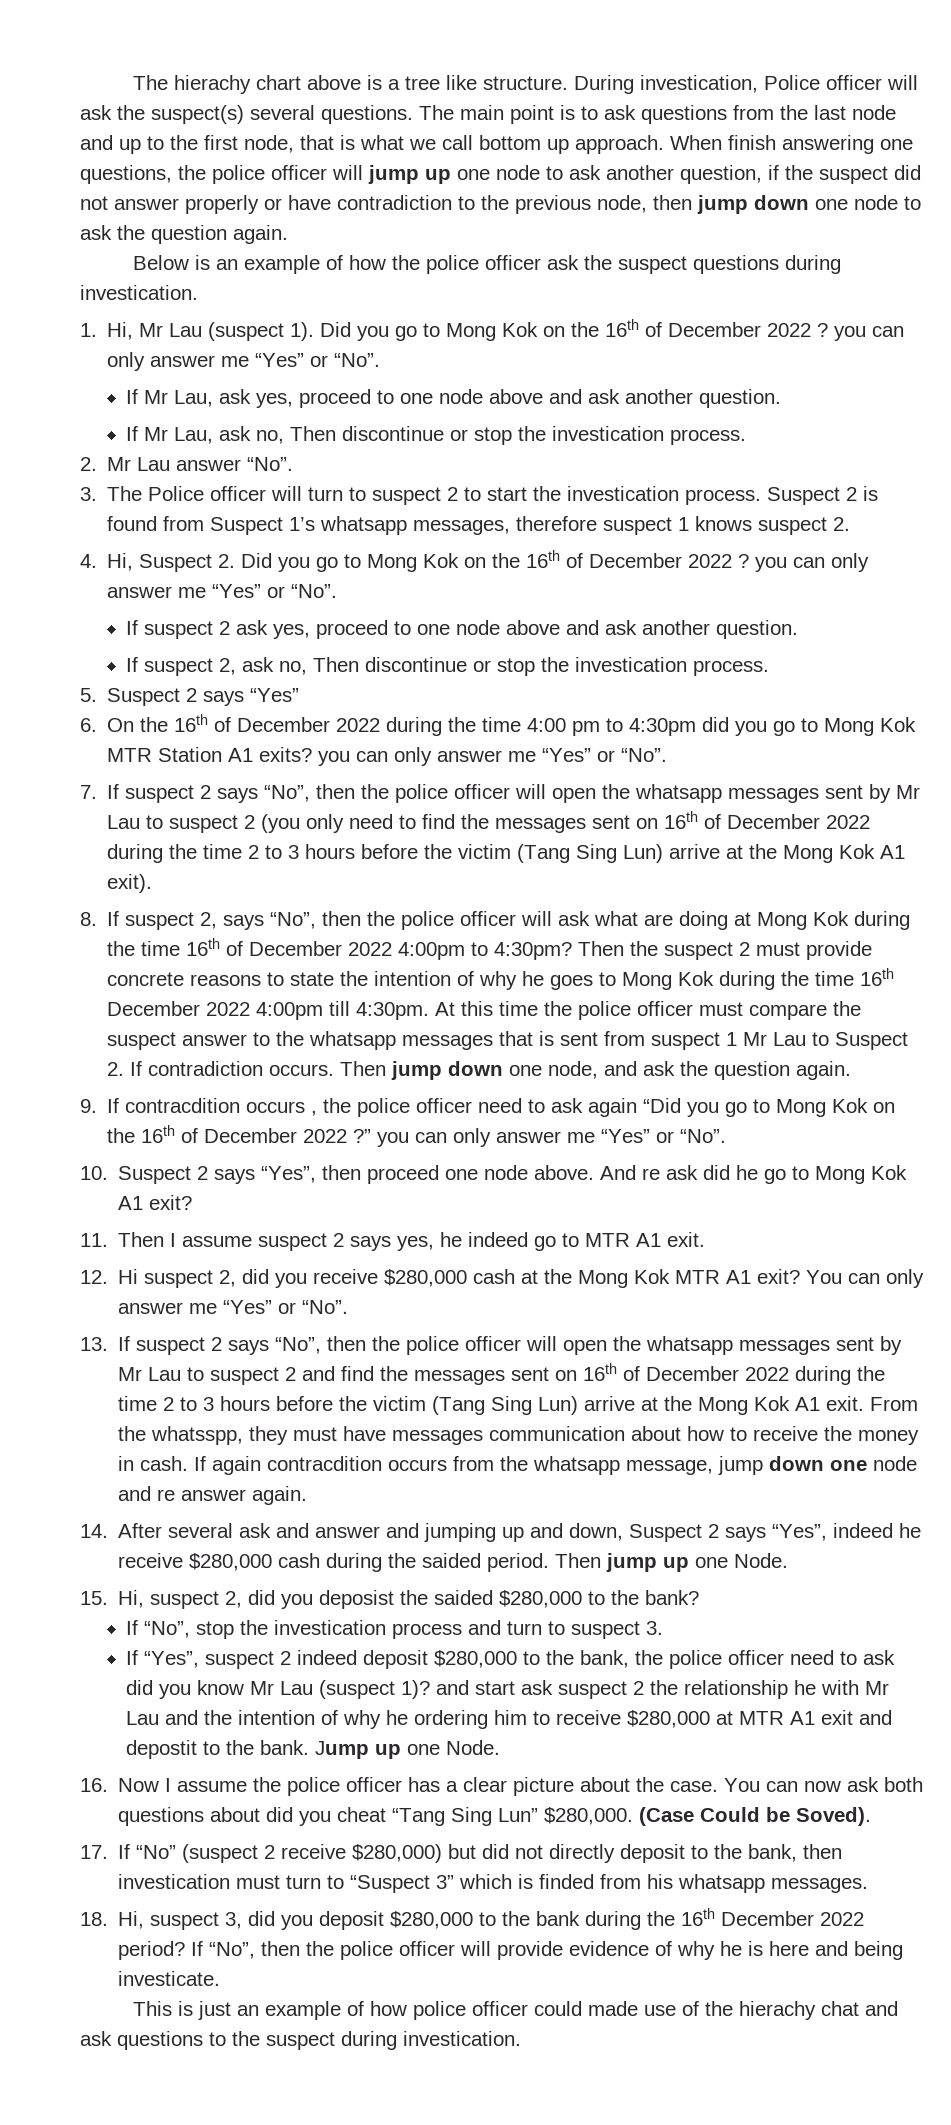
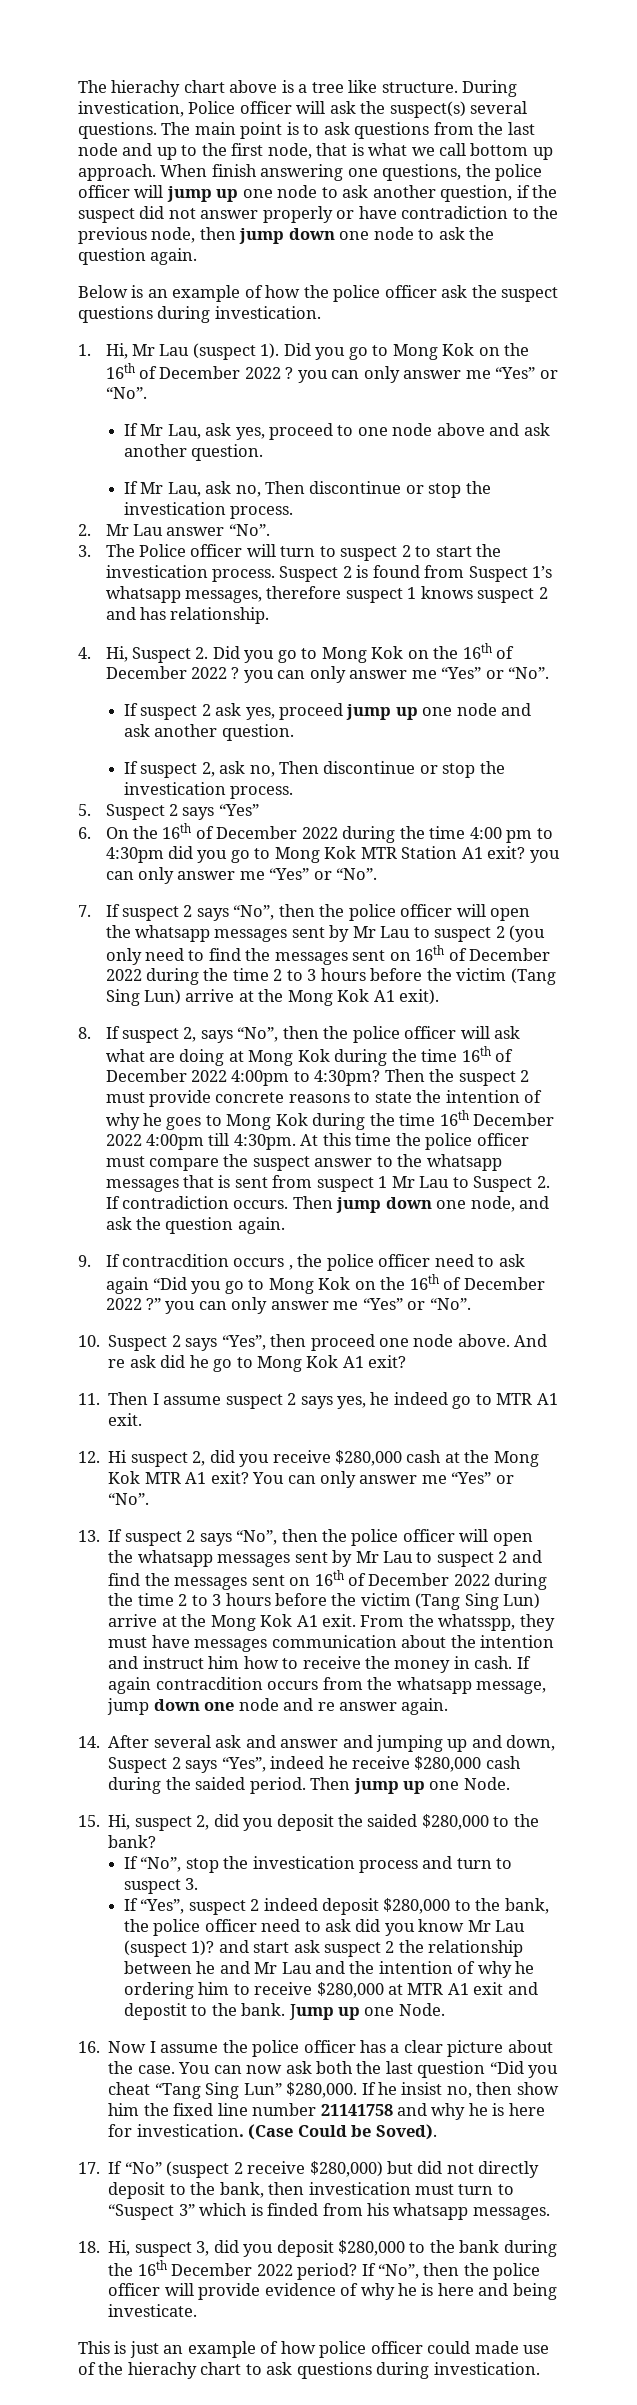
[833,517,851,531] 2. -> [538,587,548,599] [105,607,270,624] 2 and has relationship.
[394,620,561,635] to one node above -> [346,703,497,720] jump up one node
[259,747,313,762] exits? -> [487,846,526,859] exit?
(682, 1433) none -> [450,1635,554,1648] [108,1656,240,1669] the intention and instruct him
[319,1590,395,1609] deposist -> [276,1814,334,1831] deposit
[794,1680,860,1695] he with -> [123,1961,250,1974] between he and
[118,1807,294,1826] questions about did -> [356,2061,524,2078] the last question “Did
(634, 1816) none -> [361,2082,559,2098] [108,2103,545,2120] [108,2124,244,2137] If he insist no, then show him the fixed line number 21141758 and why he is here for investication.
[821,2001,899,2016] [80,2031,335,2050] chat and ask questions to the suspect -> [200,2362,372,2379] chart to ask questions

